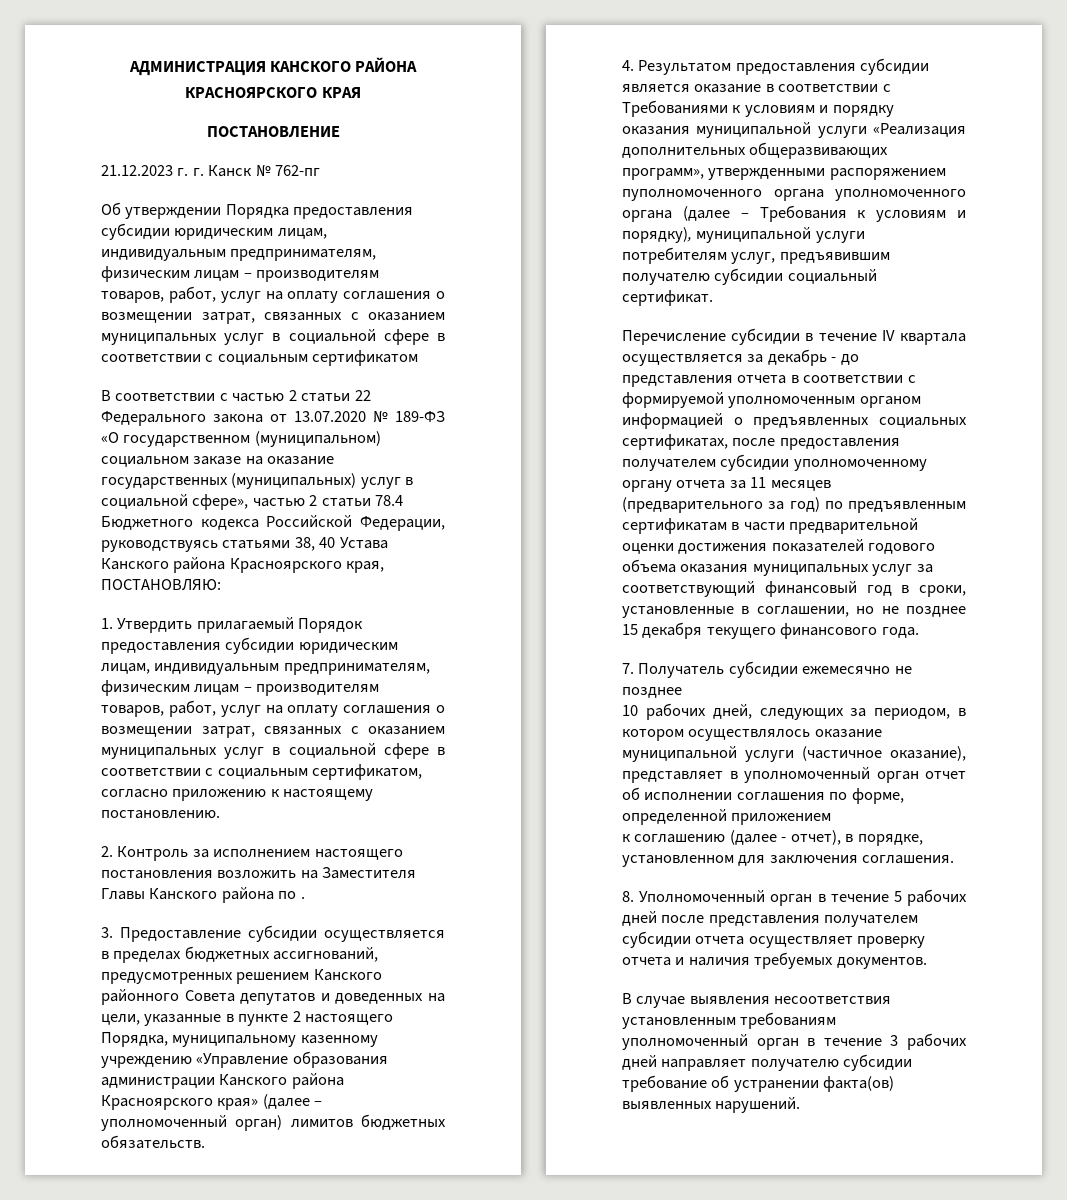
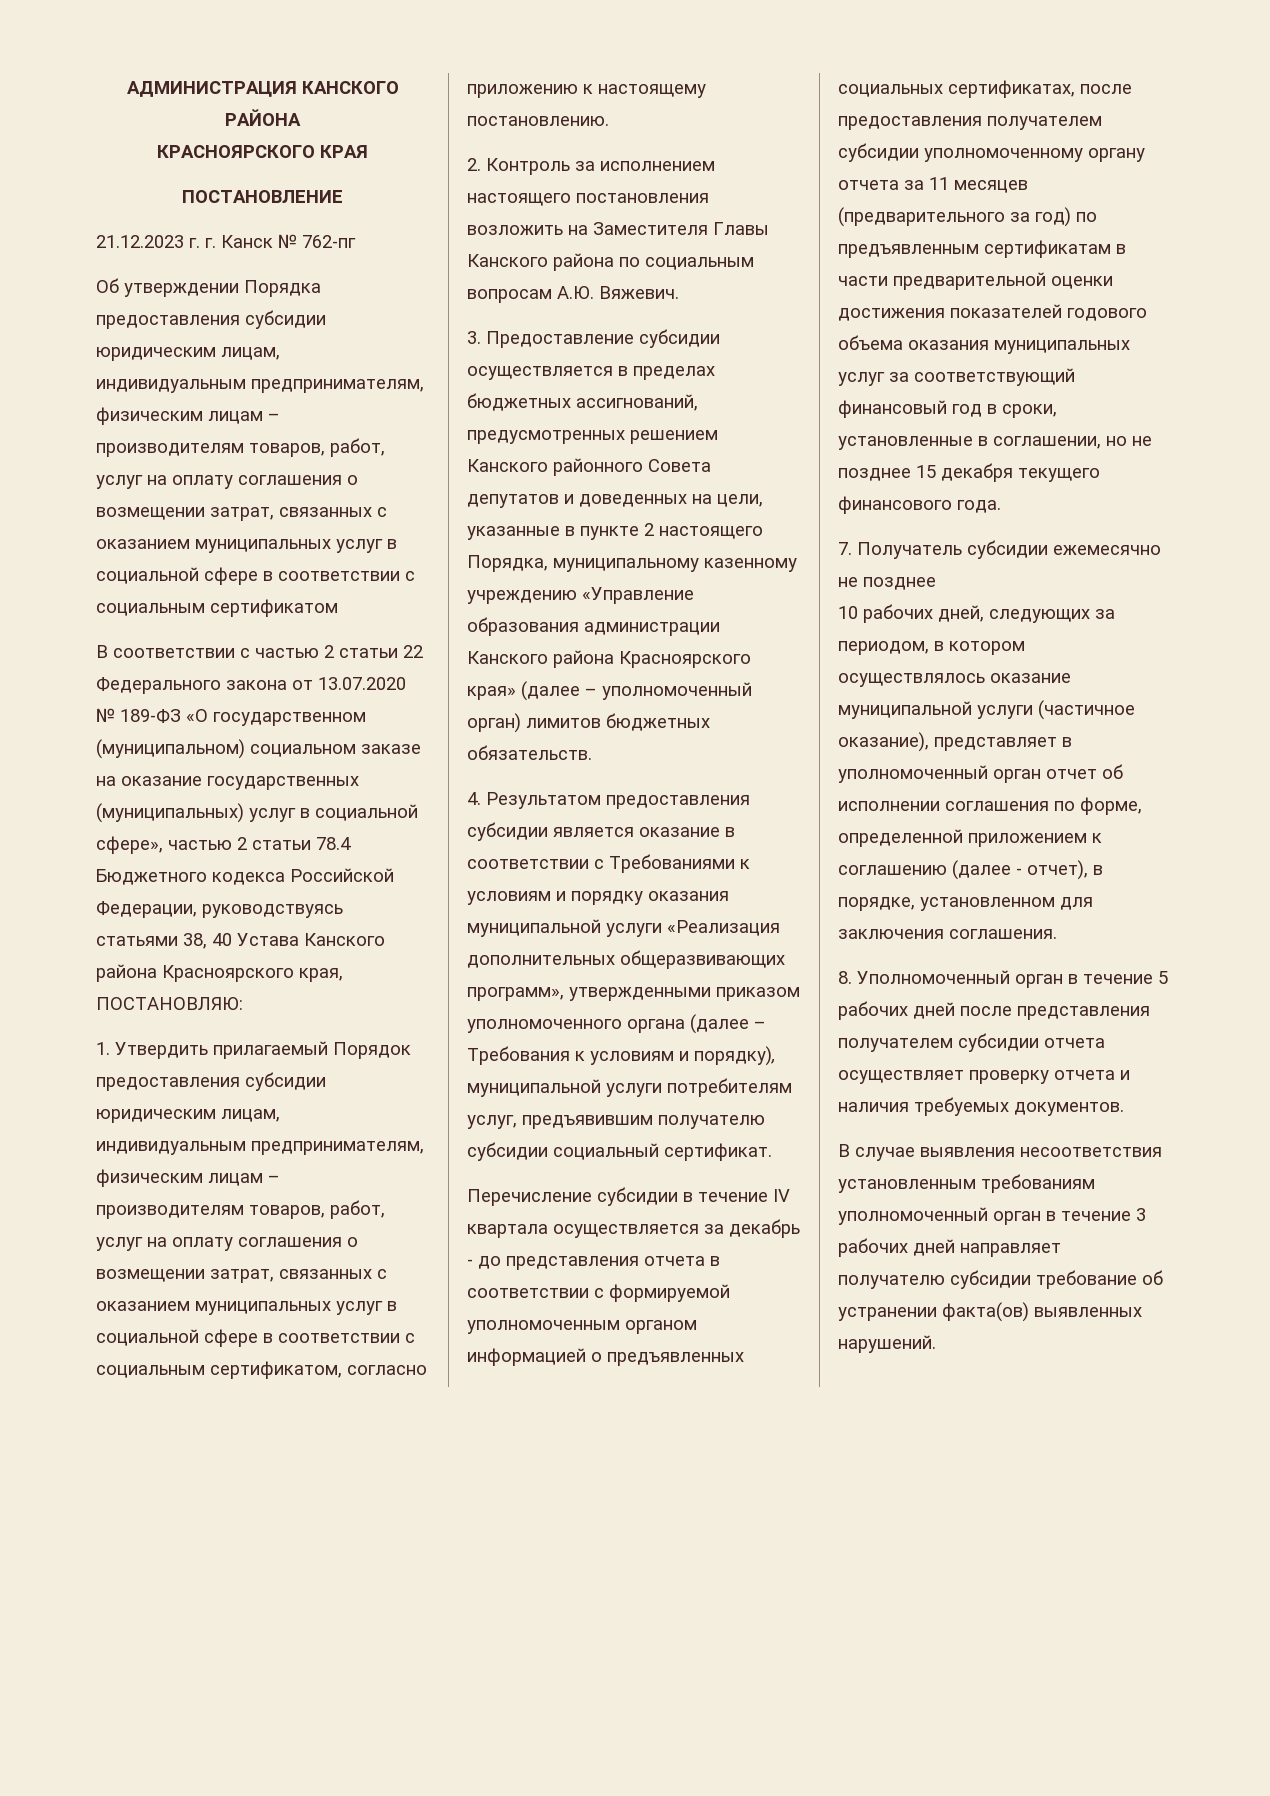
[300,896,305,899] . -> [645,257,754,270] [467,286,679,303] социальным вопросам А.Ю. Вяжевич.
[829,168,946,180] [622,189,824,201] распоряжением пуполномоченного органа -> [716,987,800,1001] приказом
(832, 819) // -> (1087, 840) none

